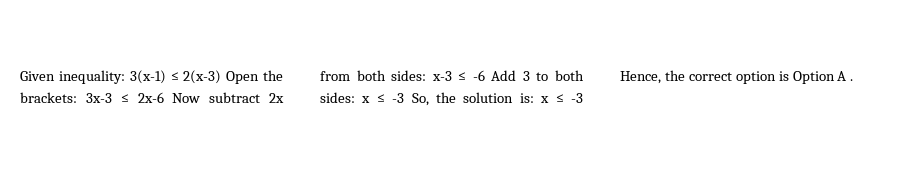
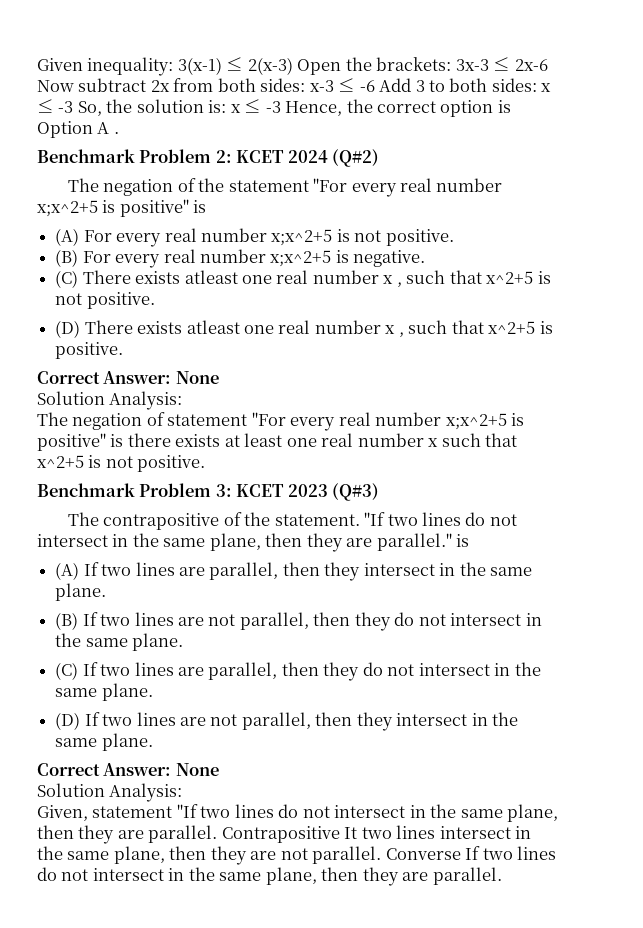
(854, 80) none -> [37,149,380,167] [67,178,503,197] [37,199,207,217] [55,228,454,247] [55,249,426,268] [55,270,551,288] [55,292,155,309] [55,320,553,338] [55,342,124,359] [37,371,219,384] [37,391,183,410] [37,412,525,431] [37,433,518,451] [37,455,206,472] [37,483,380,501] [67,512,517,530] [37,533,470,552] [55,562,533,581] [55,583,107,601] [55,612,542,631] [55,633,184,651] [55,662,541,681] [55,683,153,701] [55,712,519,731] [55,733,153,751] [37,763,219,776] [37,783,183,802] [37,804,559,822] [37,825,532,844] [37,846,557,865] [37,867,502,886] // Benchmark Problem 2: KCET 2024 (Q#2) // The negation of the statement "For every real number x;x^2+5 is positive" is // (A) For every real number x;x^2+5 is not positive. // (B) For every real number x;x^2+5 is negative. // (C) There exists atleast one real number x , such that x^2+5 is not positive. // (D) There exists atleast one real number x , such that x^2+5 is positive. // Correct Answer: None // Solution Analysis: // The negation of statement "For every real number x;x^2+5 is positive" is there exists at least one real number x such that x^2+5 is not positive. // Benchmark Problem 3: KCET 2023 (Q#3) // The contrapositive of the statement. "If two lines do not intersect in the same plane, then they are parallel." is // (A) If two lines are parallel, then they intersect in the same plane. // (B) If two lines are not parallel, then they do not intersect in the same plane. // (C) If two lines are parallel, then they do not intersect in the same plane. // (D) If two lines are not parallel, then they intersect in the same plane. // Correct Answer: None // Solution Analysis: // Given, statement "If two lines do not intersect in the same plane, then they are parallel. Contrapositive It two lines intersect in the same plane, then they are not parallel. Converse If two lines do not intersect in the same plane, then they are parallel.

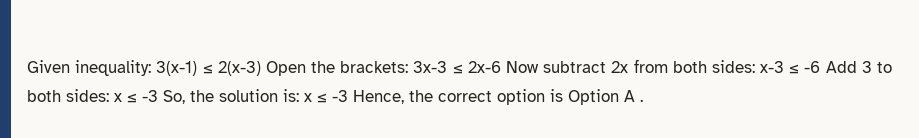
[37,149,380,167] [67,178,503,197] [37,199,207,217] [55,228,454,247] [55,249,426,268] [55,270,551,288] [55,292,155,309] [55,320,553,338] [55,342,124,359] [37,371,219,384] [37,391,183,410] [37,412,525,431] [37,433,518,451] [37,455,206,472] [37,483,380,501] [67,512,517,530] [37,533,470,552] [55,562,533,581] [55,583,107,601] [55,612,542,631] [55,633,184,651] [55,662,541,681] [55,683,153,701] [55,712,519,731] [55,733,153,751] [37,763,219,776] [37,783,183,802] [37,804,559,822] [37,825,532,844] [37,846,557,865] [37,867,502,886] // Benchmark Problem 2: KCET 2024 (Q#2) // The negation of the statement "For every real number x;x^2+5 is positive" is // (A) For every real number x;x^2+5 is not positive. // (B) For every real number x;x^2+5 is negative. // (C) There exists atleast one real number x , such that x^2+5 is not positive. // (D) There exists atleast one real number x , such that x^2+5 is positive. // Correct Answer: None // Solution Analysis: // The negation of statement "For every real number x;x^2+5 is positive" is there exists at least one real number x such that x^2+5 is not positive. // Benchmark Problem 3: KCET 2023 (Q#3) // The contrapositive of the statement. "If two lines do not intersect in the same plane, then they are parallel." is // (A) If two lines are parallel, then they intersect in the same plane. // (B) If two lines are not parallel, then they do not intersect in the same plane. // (C) If two lines are parallel, then they do not intersect in the same plane. // (D) If two lines are not parallel, then they intersect in the same plane. // Correct Answer: None // Solution Analysis: // Given, statement "If two lines do not intersect in the same plane, then they are parallel. Contrapositive It two lines intersect in the same plane, then they are not parallel. Converse If two lines do not intersect in the same plane, then they are parallel. -> (643, 100) none

